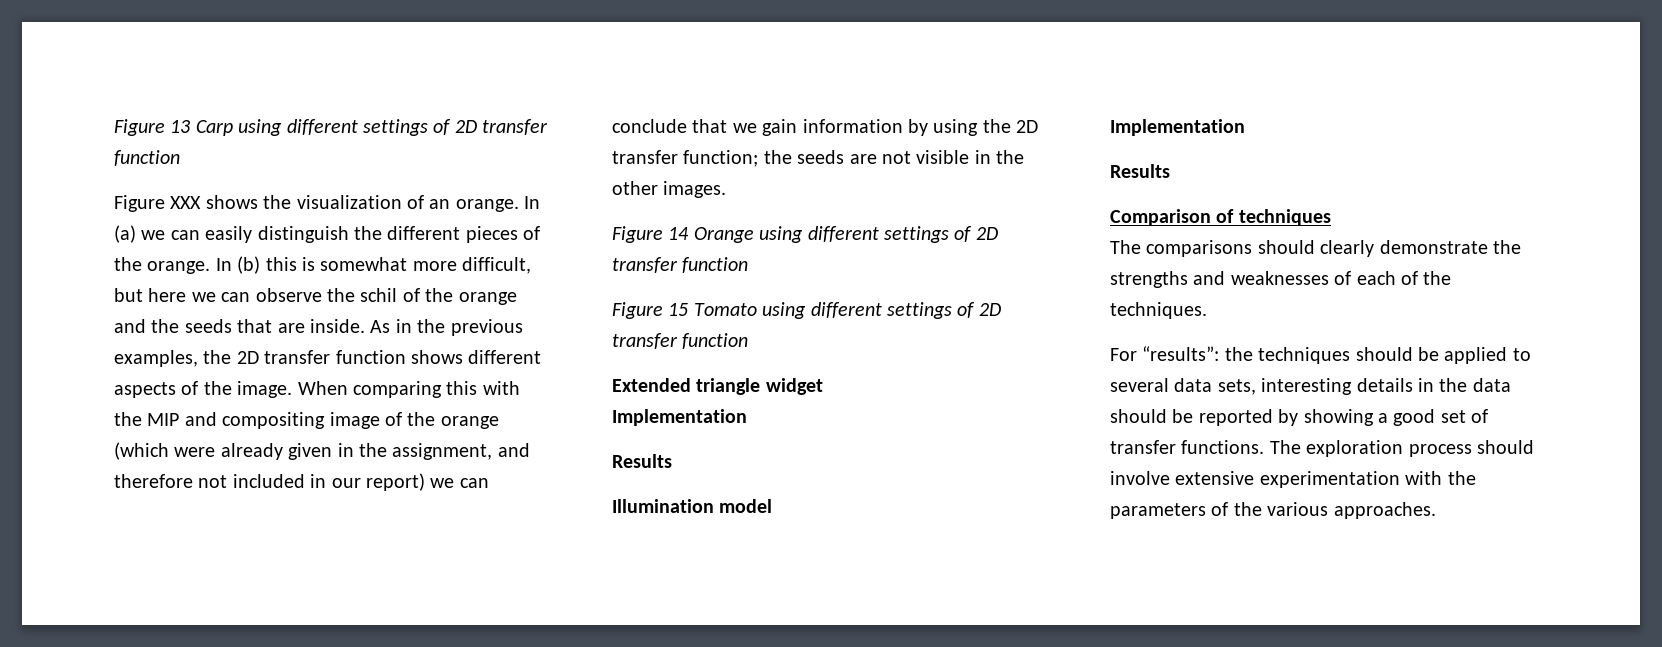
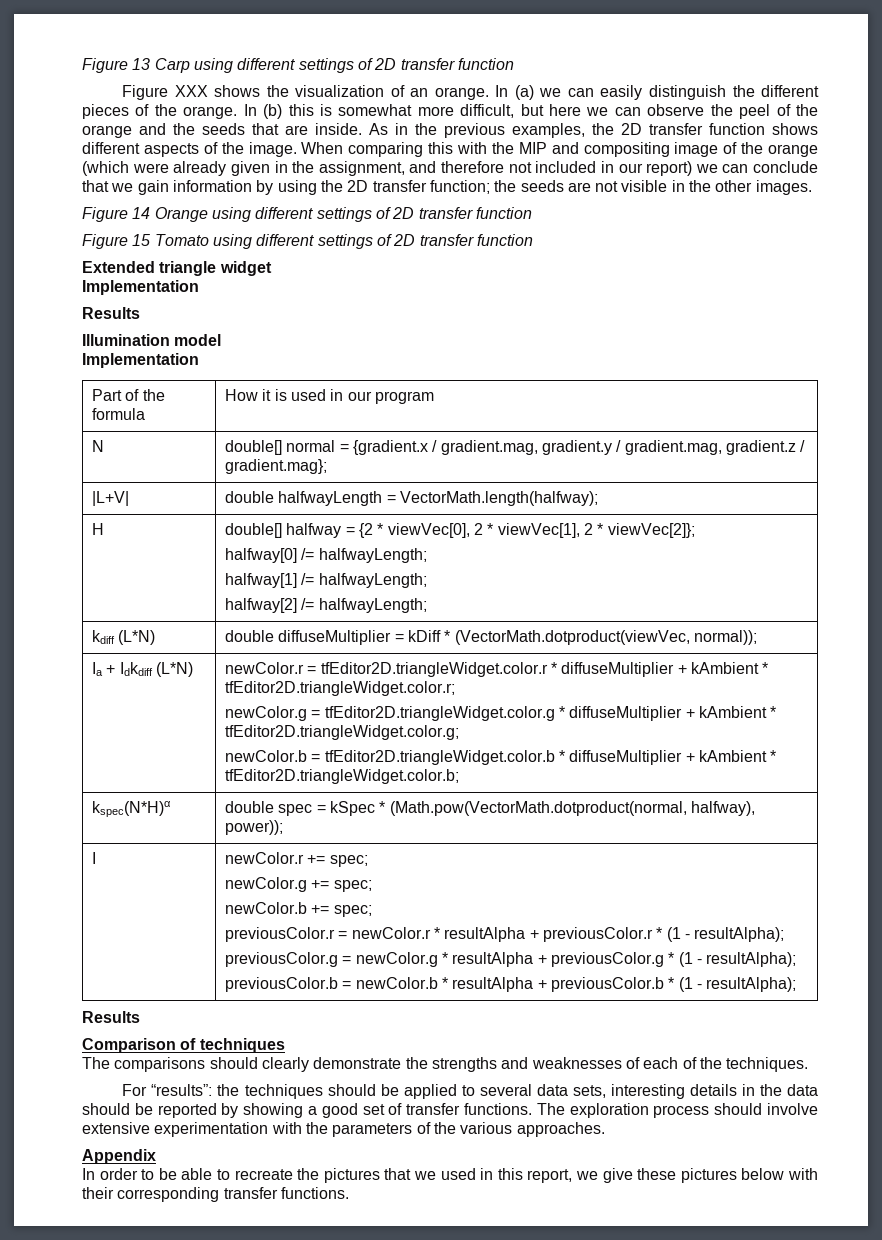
[360,288,398,302] schil -> [739,104,771,119] peel
(1245, 127) none -> [92,389,165,401] [92,408,146,420] [225,389,435,404] [92,440,105,452] [225,440,806,455] [225,459,328,474] [92,491,130,506] [225,491,599,506] [92,523,105,535] [225,523,695,538] [225,548,427,563] [225,573,427,588] [225,598,427,613] [92,630,156,645] [225,630,758,645] [92,662,194,677] [225,662,769,677] [225,681,456,696] [225,706,777,721] [225,725,460,740] [225,750,777,765] [225,769,460,784] [92,801,172,817] [225,801,756,816] [225,820,284,835] [92,852,97,864] [225,852,368,867] [225,877,372,892] [225,902,372,917] [225,927,785,942] [225,952,797,967] [225,977,797,992] // Part of the formula | How it is used in our program // N | double[] normal = {gradient.x / gradient.mag, gradient.y / gradient.mag, gradient.z / gradient.mag}; // |L+V| | double halfwayLength = VectorMath.length(halfway); // H | double[] halfway = {2 * viewVec[0], 2 * viewVec[1], 2 * viewVec[2]}; // halfway[0] /= halfwayLength; // halfway[1] /= halfwayLength; // halfway[2] /= halfwayLength; // kdiff (L*N) | double diffuseMultiplier = kDiff * (VectorMath.dotproduct(viewVec, normal)); // Ia + Idkdiff (L*N) | newColor.r = tfEditor2D.triangleWidget.color.r * diffuseMultiplier + kAmbient * tfEditor2D.triangleWidget.color.r; // newColor.g = tfEditor2D.triangleWidget.color.g * diffuseMultiplier + kAmbient * tfEditor2D.triangleWidget.color.g; // newColor.b = tfEditor2D.triangleWidget.color.b * diffuseMultiplier + kAmbient * tfEditor2D.triangleWidget.color.b; // kspec(N*H)α | double spec = kSpec * (Math.pow(VectorMath.dotproduct(normal, halfway), power)); // I | newColor.r += spec; // newColor.g += spec; // newColor.b += spec; // previousColor.r = newColor.r * resultAlpha + previousColor.r * (1 - resultAlpha); // previousColor.g = newColor.g * resultAlpha + previousColor.g * (1 - resultAlpha); // previousColor.b = newColor.b * resultAlpha + previousColor.b * (1 - resultAlpha);
(1436, 510) none -> [82,1149,156,1164] [82,1168,819,1183] [82,1187,349,1202] // Appendix // In order to be able to recreate the pictures that we used in this report, we give these pictures below with their corresponding transfer functions.

